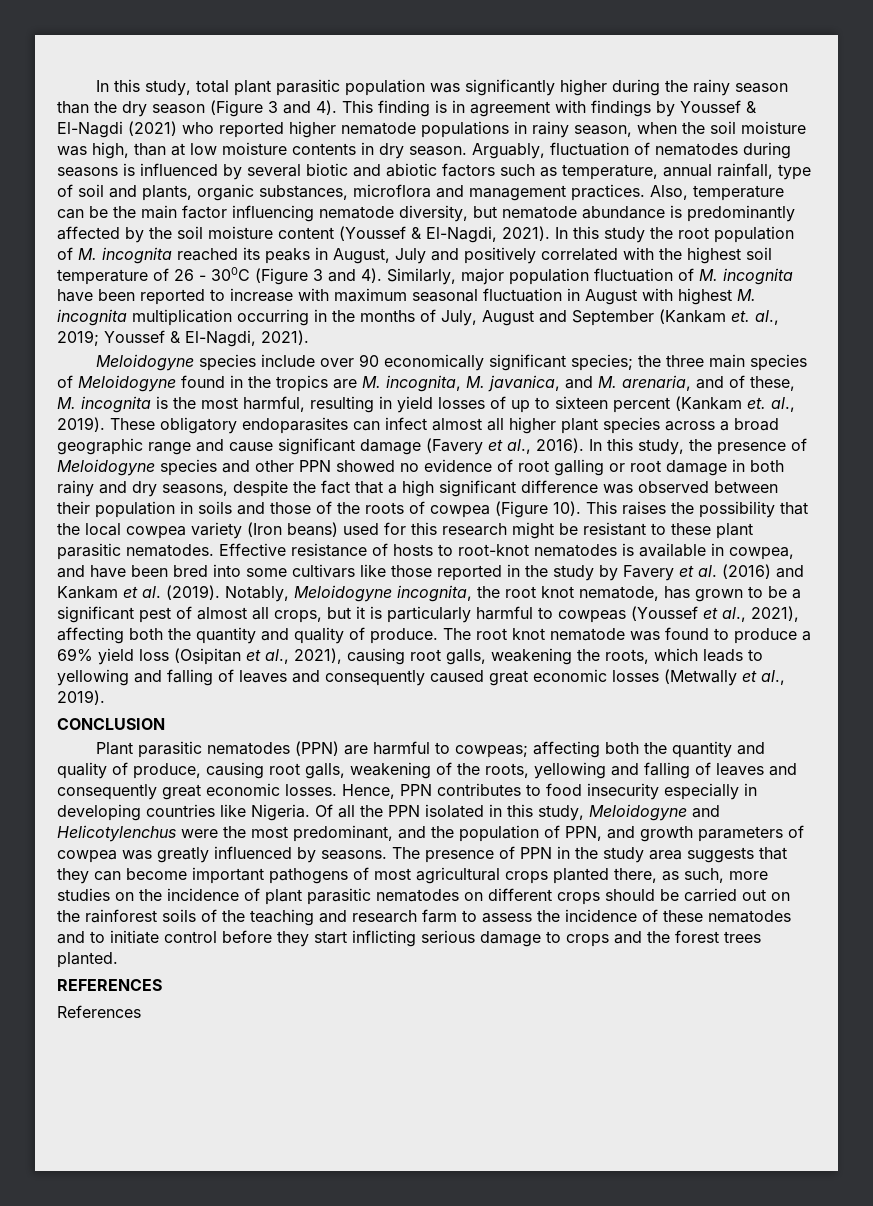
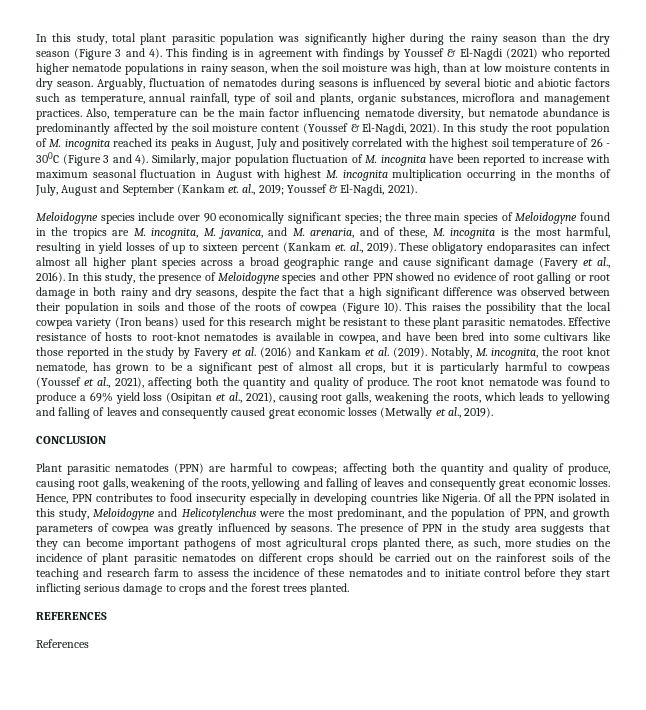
[294,585,392,602] Meloidogyne -> [475,348,488,356] M.

